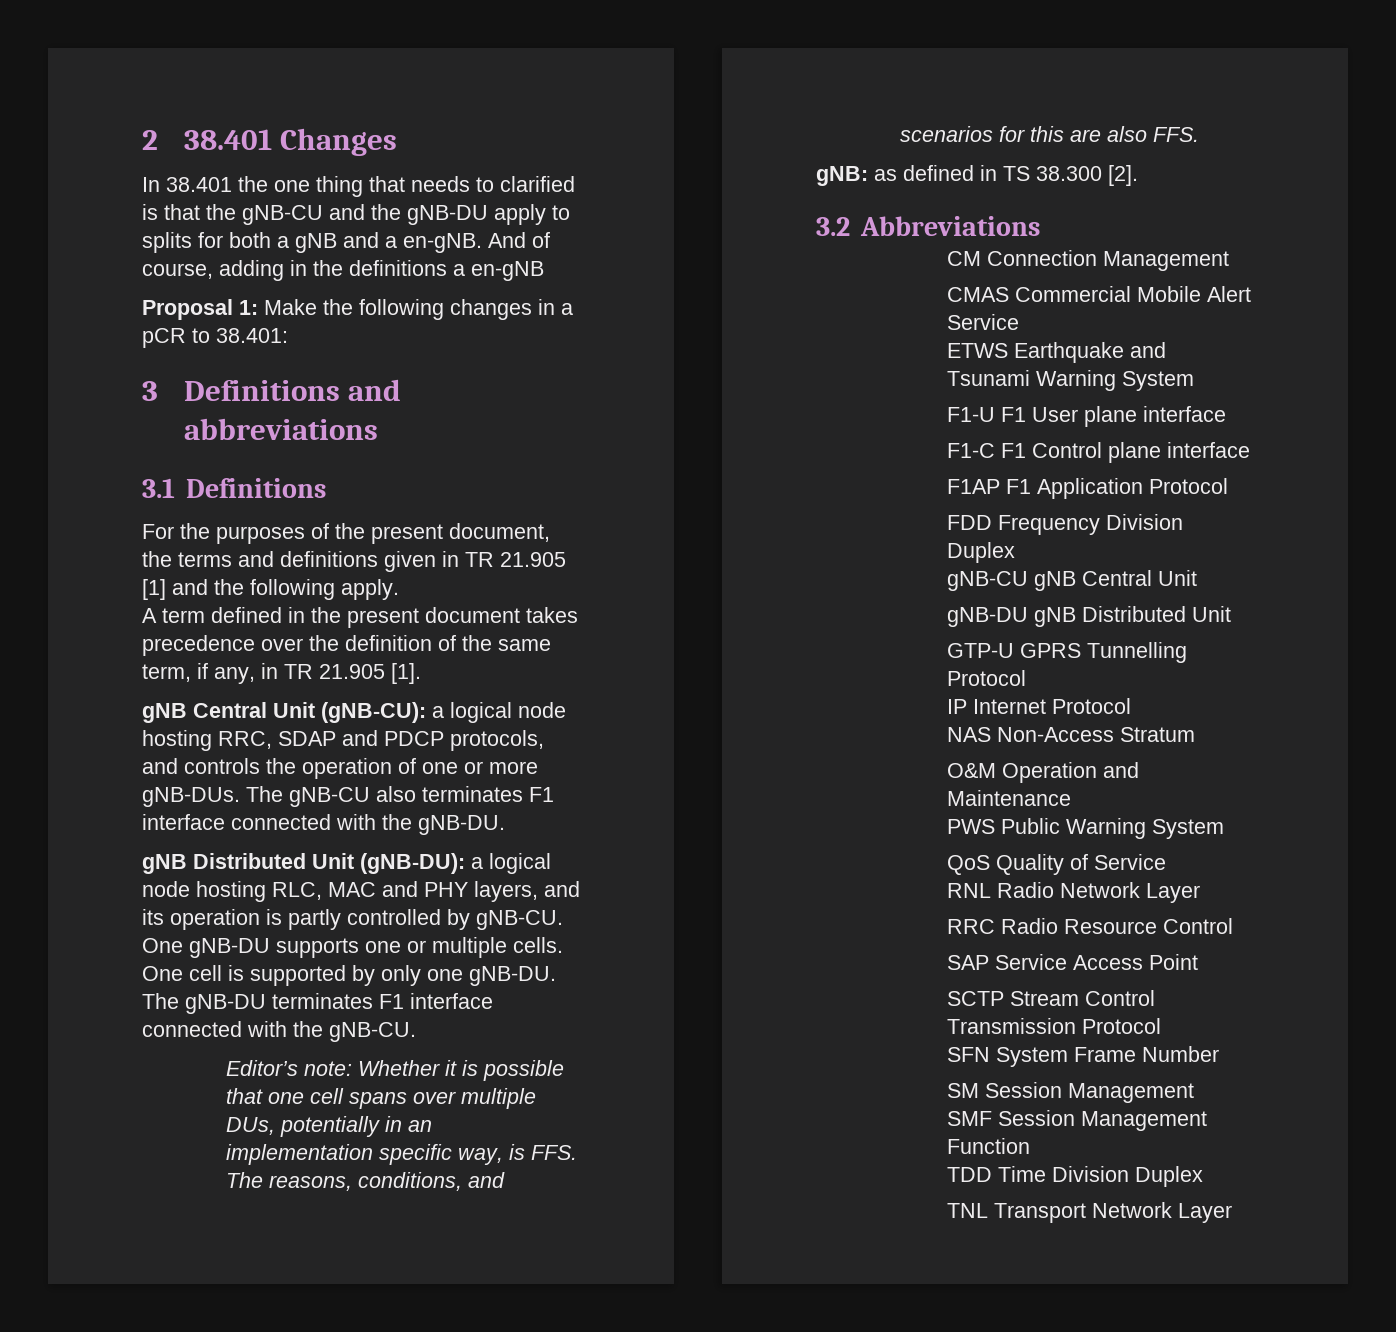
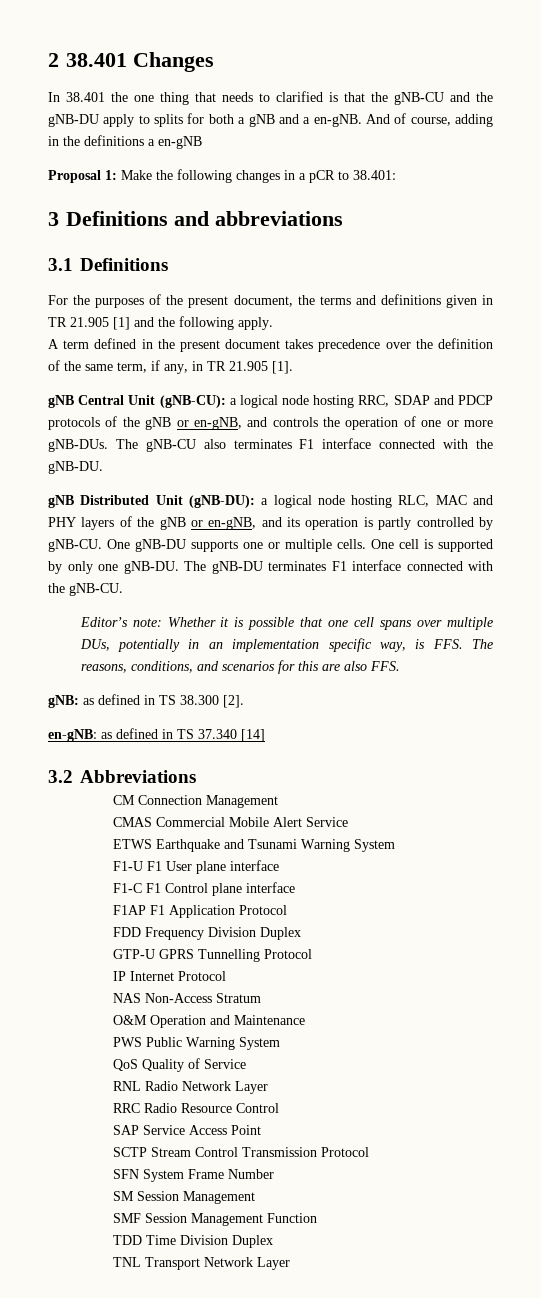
[450,730,544,751] protocols, -> [48,416,242,430] protocols of the gNB or en-gNB,
[474,881,538,902] layers, -> [81,516,257,530] layers of the gNB or en-gNB,
(1138, 175) none -> [48,728,265,742] // en-gNB: as defined in TS 37.340 [14]
[947,570,1198,591] [947,606,1232,627] // gNB-CU gNB Central Unit // gNB-DU gNB Distributed Unit -> (302, 933) none

